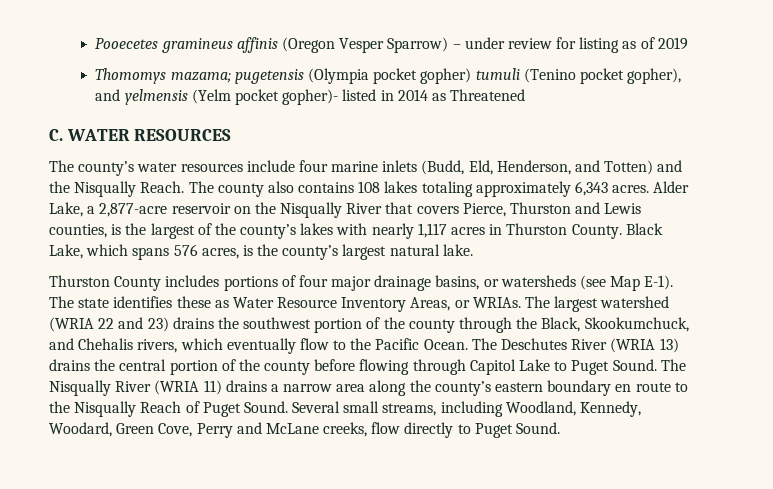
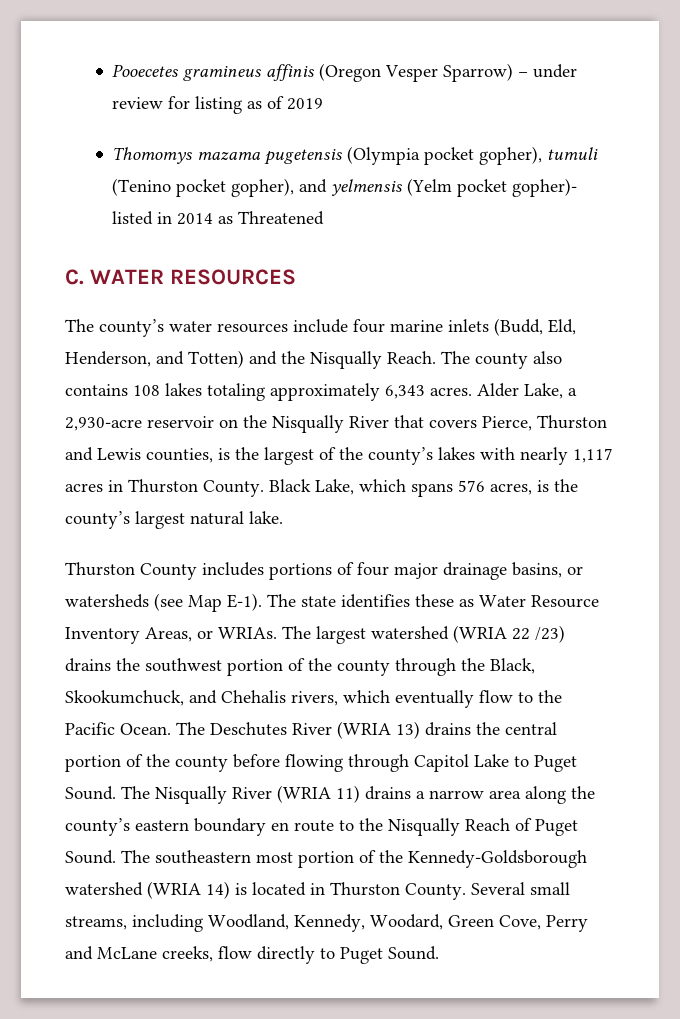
[170,72,231,83] mazama; -> [197,152,262,160] mazama
[420,68,472,84] gopher) -> [479,146,543,165] gopher),
[99,203,168,217] 2,877-acre -> [65,417,142,431] 2,930-acre
[118,317,169,332] and 23) -> [535,625,565,643] /23)
(288, 407) none -> [121,850,587,868] [65,881,466,900] The southeastern most portion of the Kennedy-Goldsborough watershed (WRIA 14) is located in Thurston County.

